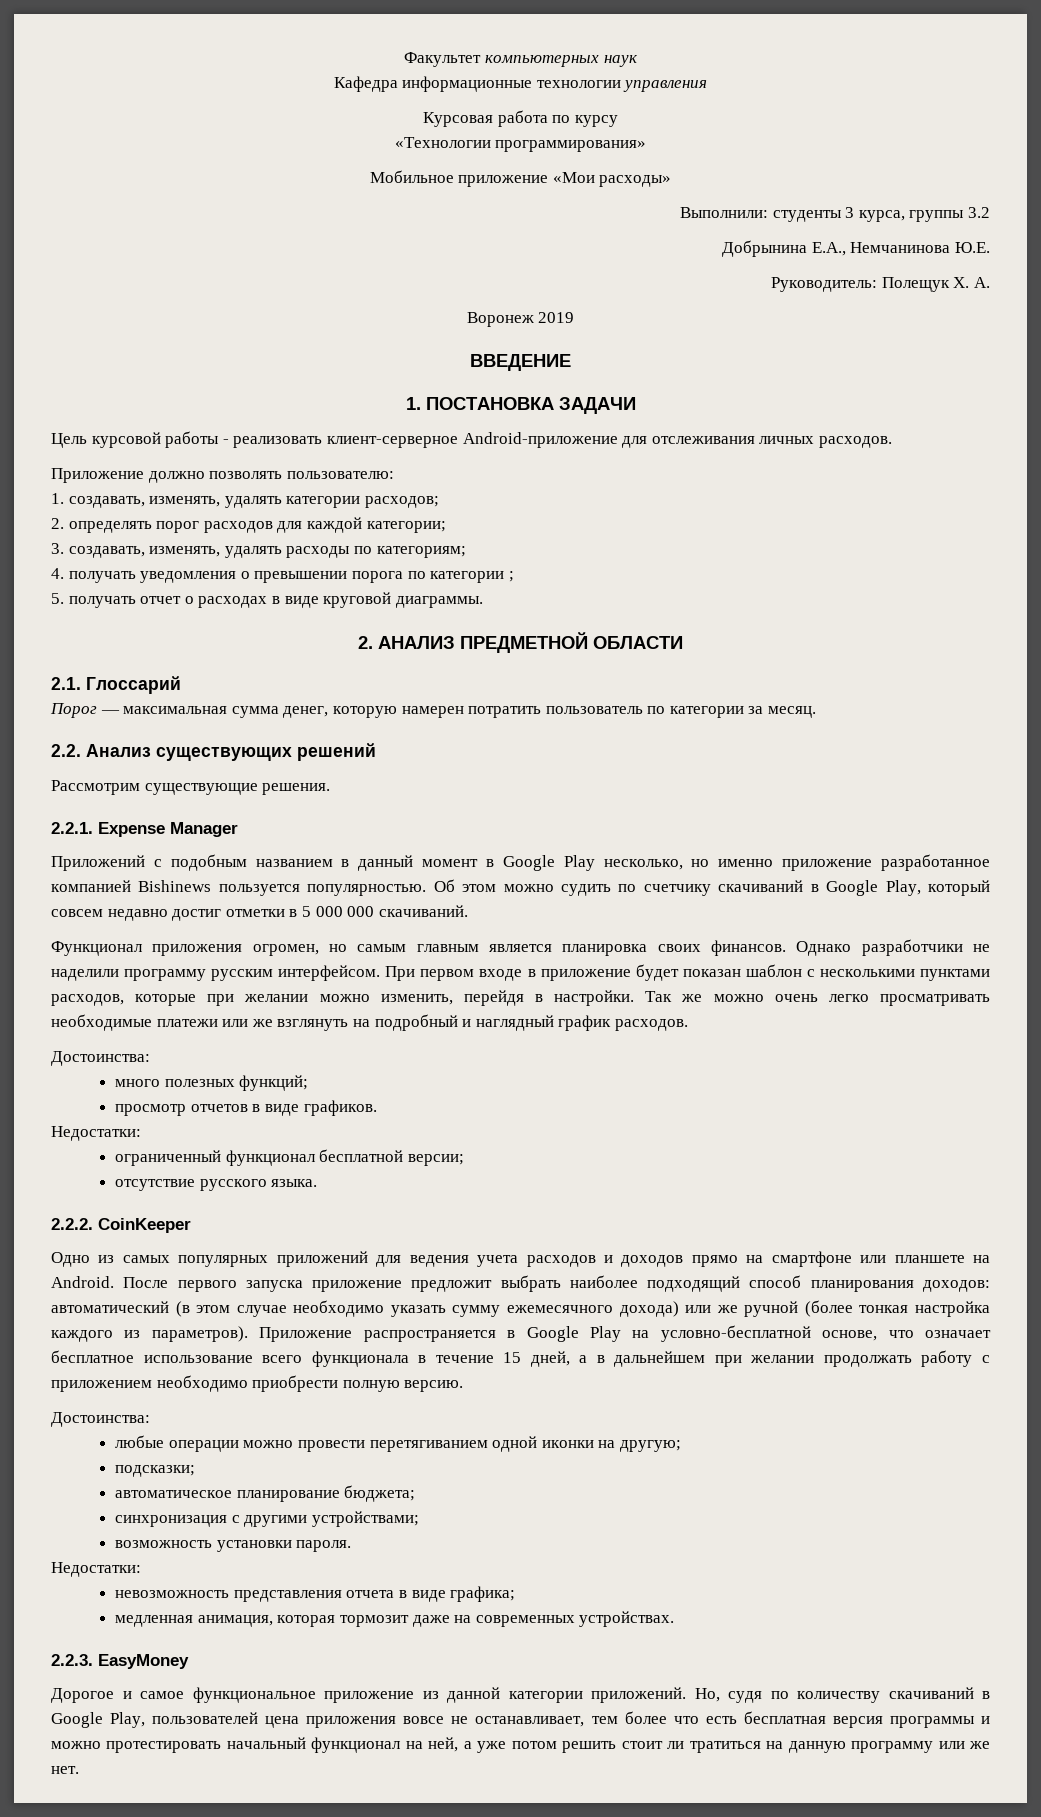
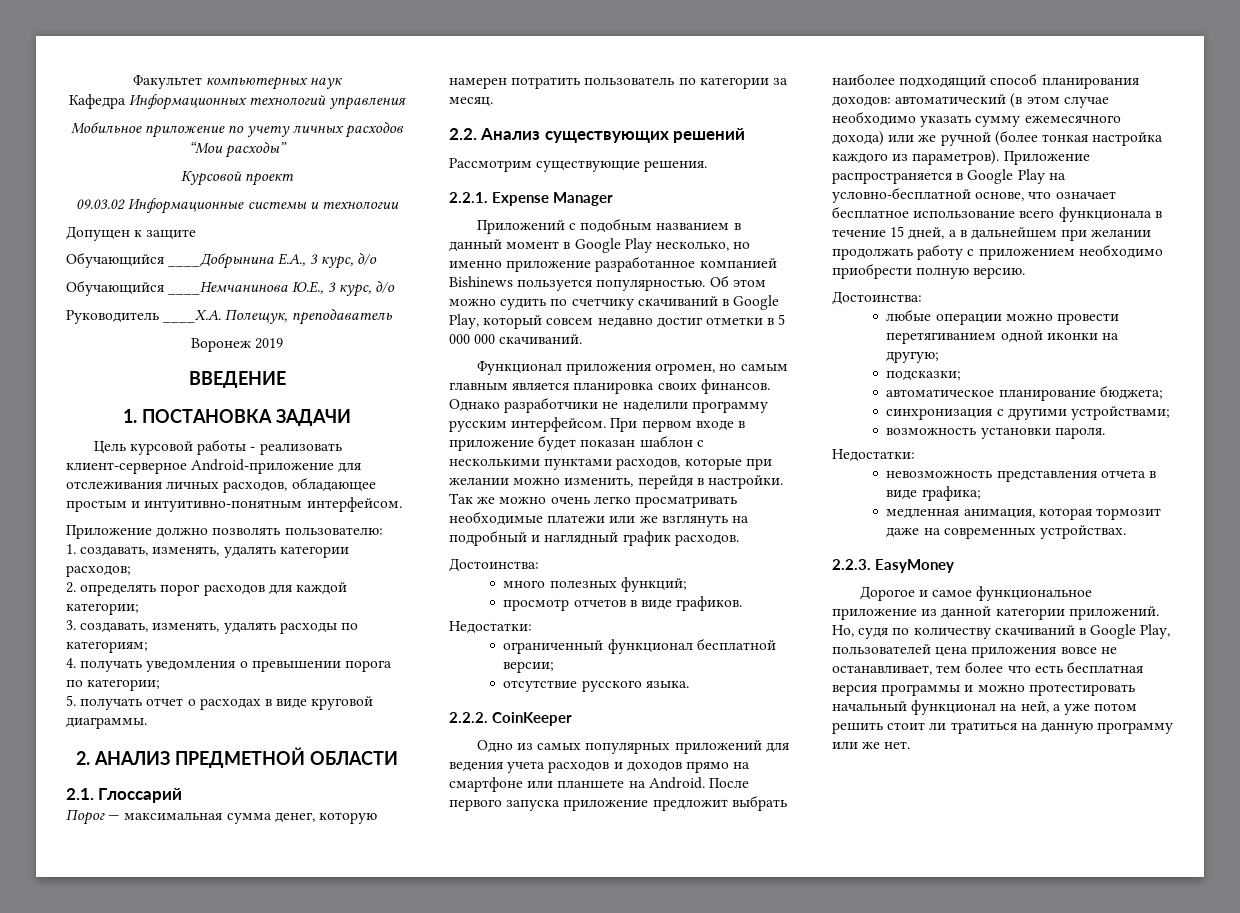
[402,76,621,92] информационные технологии -> [128,94,327,110] Информационных технологий
[423,110,618,127] [394,137,647,152] [369,170,672,187] [680,207,991,222] [722,240,991,257] [771,277,991,292] Курсовая работа по курсу // «Технологии программирования» // Мобильное приложение «Мои расходы» // Выполнили: студенты 3 курса, группы 3.2 // Добрынина Е.А., Немчанинова Ю.Е. // Руководитель: Полещук Х. А. -> [70,121,405,138] [188,141,288,158] [180,171,295,186] [76,198,399,214] [66,226,197,241] [66,252,377,269] [66,280,395,297] [66,308,393,325] Мобильное приложение по учету личных расходов “Мои расходы” // Курсовой проект // 09.03.02 Информационные системы и технологии // Допущен к защите // Обучающийся ____Добрынина Е.А., 3 курс, д/о // Обучающийся ____Немчанинова Ю.Е., 3 курс, д/о // Руководитель ____Х.А. Полещук, преподаватель
[818,436,892,448] расходов. -> [223,477,376,493] [66,497,402,512] расходов, обладающее простым и интуитивно-понятным интерфейсом.
[430,571,514,583] категории ; -> [87,679,161,691] категории;

